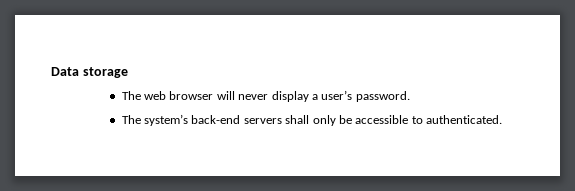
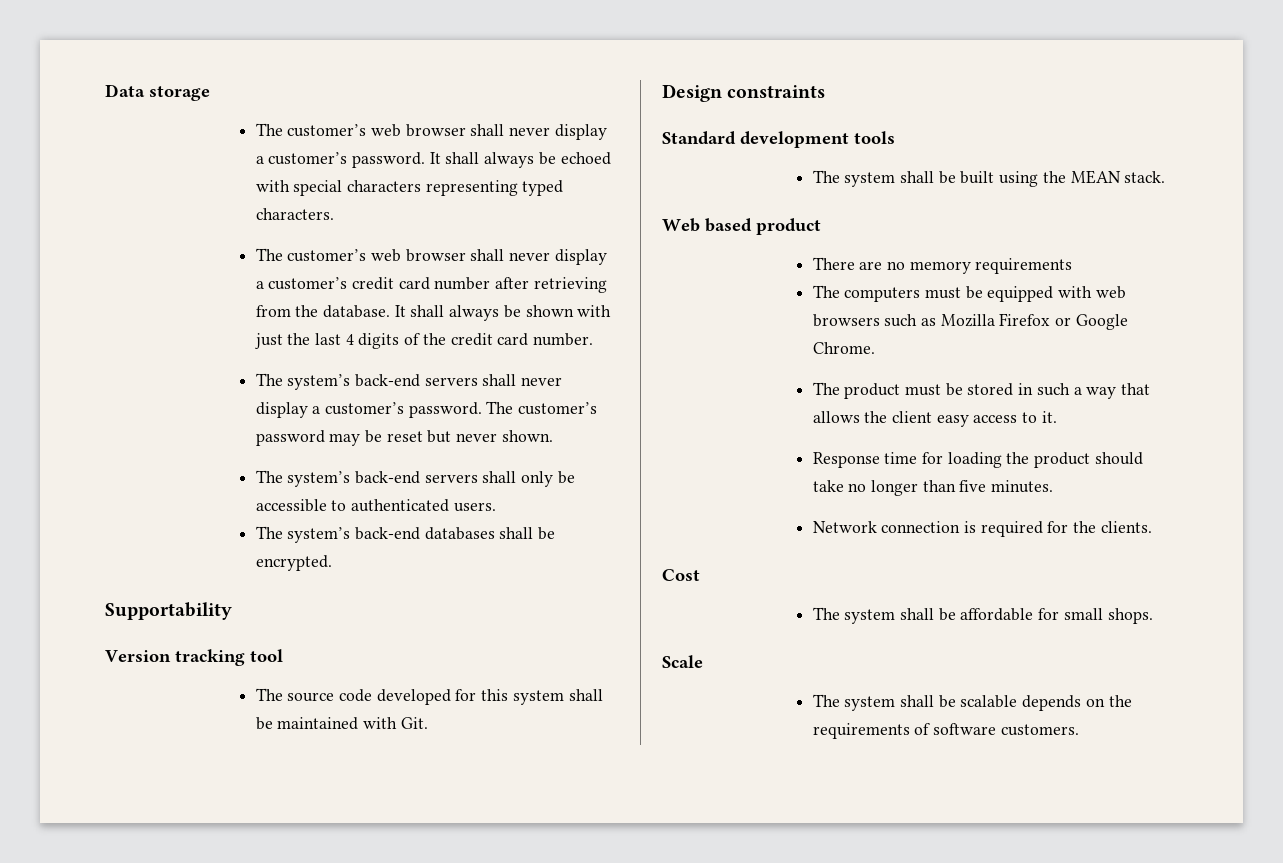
[144,90,410,102] web browser will never display a user’s password. -> [287,124,607,140] [255,152,611,168] [255,180,564,196] [255,208,334,220] [255,248,607,265] [255,277,607,293] [255,305,612,321] [254,333,594,349] [255,373,563,390] [255,401,598,418] [255,430,553,446] customer’s web browser shall never display a customer’s password. It shall always be echoed with special characters representing typed characters. // The customer’s web browser shall never display a customer’s credit card number after retrieving from the database. It shall always be shown with just the last 4 digits of the credit card number. // The system’s back-end servers shall never display a customer’s password. The customer’s password may be reset but never shown.
[426,115,503,124] authenticated. -> [351,499,496,512] [255,526,556,543] [255,555,332,571] [105,602,232,620] [105,649,283,666] [255,688,603,705] [255,717,428,730] [662,84,826,102] [662,131,895,148] [812,170,1166,187] [662,218,821,235] [812,257,1073,274] [812,285,1126,302] [812,313,1128,330] [812,342,875,354] [812,382,1151,399] [812,411,1057,427] [812,452,1143,468] [812,480,1054,496] [812,521,1152,537] [662,569,700,581] [812,607,1153,624] [662,655,703,668] [812,694,1132,711] [812,723,1079,739] authenticated users. // The system’s back-end databases shall be encrypted. // Supportability // Version tracking tool // The source code developed for this system shall be maintained with Git. // Design constraints // Standard development tools // The system shall be built using the MEAN stack. // Web based product // There are no memory requirements // The computers must be equipped with web browsers such as Mozilla Firefox or Google Chrome. // The product must be stored in such a way that allows the client easy access to it. // Response time for loading the product should take no longer than five minutes. // Network connection is required for the clients. // Cost // The system shall be affordable for small shops. // Scale // The system shall be scalable depends on the requirements of software customers.

